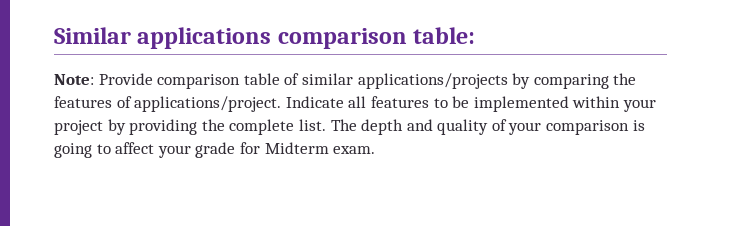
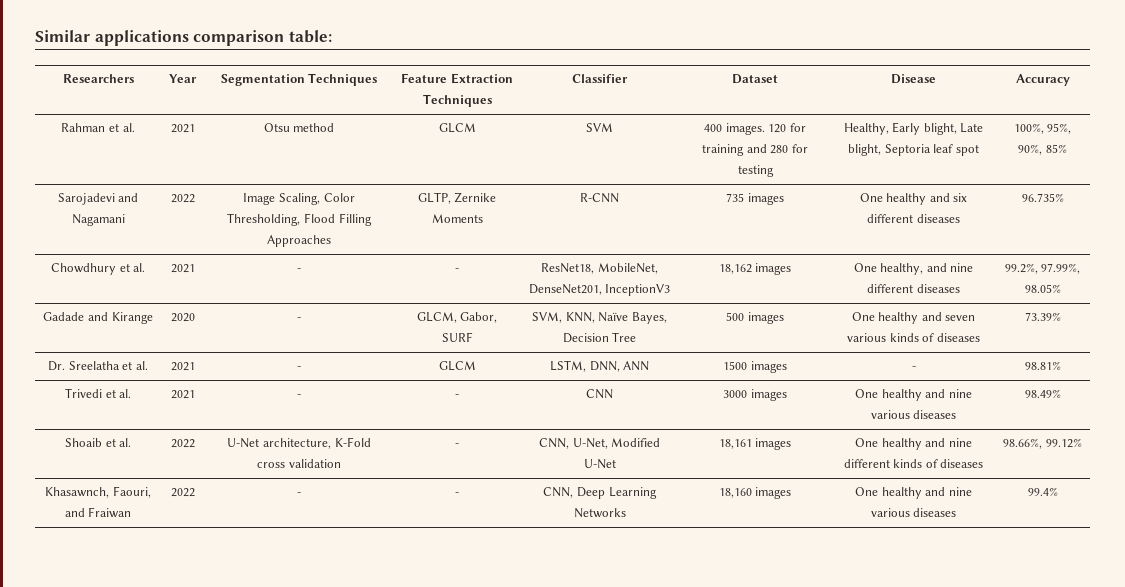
[54,73,637,89] [54,96,656,112] [54,119,645,135] [54,142,376,158] // Note: Provide comparison table of similar applications/projects by comparing the features of applications/project. Indicate all features to be implemented within your project by providing the complete list. The depth and quality of your comparison is going to affect your grade for Midterm exam. -> [62,74,134,83] [169,74,197,83] [220,73,378,86] [401,73,513,84] [422,94,492,107] [572,74,628,83] [732,74,778,84] [891,74,936,84] [1015,74,1070,86] [61,123,135,132] [170,124,195,133] [263,123,335,132] [438,123,476,133] [586,123,613,132] [704,123,806,135] [702,144,808,156] [737,165,774,177] [843,122,984,135] [848,144,979,156] [1013,123,1072,134] [1018,144,1067,155] [57,193,139,205] [71,214,125,226] [170,194,195,203] [243,193,355,205] [227,213,372,226] [267,235,331,247] [417,192,497,204] [431,214,483,223] [580,193,619,203] [726,193,784,205] [859,193,968,205] [867,214,960,223] [1021,193,1064,202] [50,263,146,275] [170,264,195,273] [297,268,301,272] [455,268,459,272] [541,263,658,274] [528,284,671,296] [718,263,792,275] [853,263,974,275] [867,284,960,293] [1004,263,1081,274] [1024,284,1061,293] [43,312,153,324] [170,313,195,322] [297,317,301,321] [416,312,498,323] [441,332,473,342] [532,312,667,324] [562,332,637,343] [726,312,784,324] [851,312,976,324] [847,333,980,342] [1024,312,1061,321] [48,361,148,371] [170,362,195,371] [297,366,301,370] [438,361,476,371] [549,360,650,372] [723,361,787,373] [911,366,916,370] [1024,361,1061,370] [64,388,132,398] [170,390,195,399] [297,394,301,398] [455,394,459,398] [586,389,613,399] [723,389,787,401] [855,389,972,401] [870,410,957,419] [1024,389,1061,398] [64,438,132,447] [170,439,195,448] [227,437,371,449] [257,459,341,468] [455,443,459,447] [538,438,661,449] [583,459,616,469] [718,438,792,450] [855,438,972,450] [843,459,984,468] [1003,438,1082,449] [45,486,151,498] [64,507,132,518] [170,488,195,497] [297,492,301,496] [455,492,459,496] [543,487,657,499] [573,508,626,518] [718,487,792,499] [855,487,972,499] [870,508,957,517] [1027,487,1058,496] // Researchers | Year | Segmentation Techniques | Feature Extraction Techniques | Classifier | Dataset | Disease | Accuracy // Rahman et al. | 2021 | Otsu method | GLCM | SVM | 400 images. 120 for training and 280 for testing | Healthy, Early blight, Late blight, Septoria leaf spot | 100%, 95%, 90%, 85% // Sarojadevi and Nagamani | 2022 | Image Scaling, Color Thresholding, Flood Filling Approaches | GLTP, Zernike Moments | R-CNN | 735 images | One healthy and six different diseases | 96.735% // Chowdhury et al. | 2021 | - | - | ResNet18, MobileNet, DenseNet201, InceptionV3 | 18,162 images | One healthy, and nine different diseases | 99.2%, 97.99%, 98.05% // Gadade and Kirange | 2020 | - | GLCM, Gabor, SURF | SVM, KNN, Naïve Bayes, Decision Tree | 500 images | One healthy and seven various kinds of diseases | 73.39% // Dr. Sreelatha et al. | 2021 | - | GLCM | LSTM, DNN, ANN | 1500 images | - | 98.81% // Trivedi et al. | 2021 | - | - | CNN | 3000 images | One healthy and nine various diseases | 98.49% // Shoaib et al. | 2022 | U-Net architecture, K-Fold cross validation | - | CNN, U-Net, Modified U-Net | 18,161 images | One healthy and nine different kinds of diseases | 98.66%, 99.12% // Khasawnch, Faouri, and Fraiwan | 2022 | - | - | CNN, Deep Learning Networks | 18,160 images | One healthy and nine various diseases | 99.4%

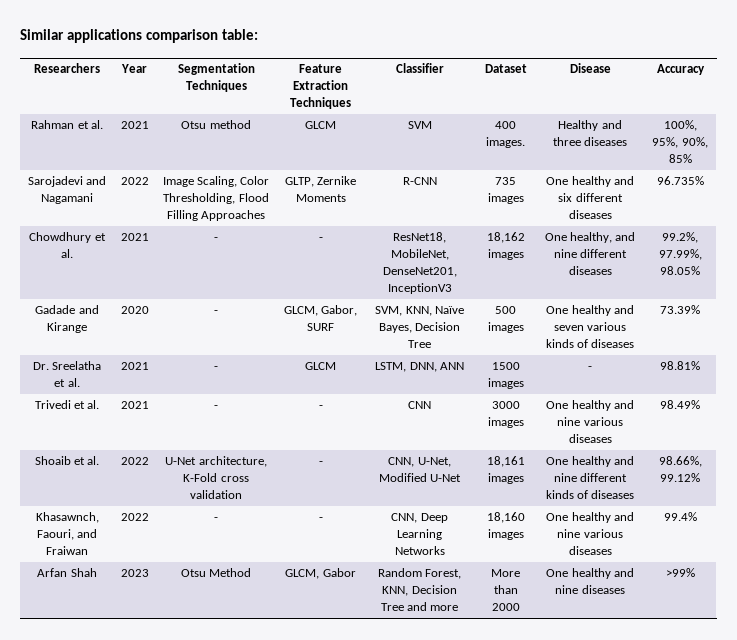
[768,123,806,133] [702,144,808,156] [737,165,774,177] [843,122,984,135] [848,144,979,156] 120 for training and 280 for testing | Healthy, Early blight, Late blight, Septoria leaf spot -> [558,120,622,131] [552,137,628,146] | Healthy and three diseases
(1058, 491) none -> [37,568,97,577] [120,569,149,577] [180,568,252,577] [285,568,356,579] [377,568,462,579] [382,585,457,596] [380,602,459,611] [491,569,520,577] [493,585,518,594] [491,603,520,611] [546,568,634,579] [555,585,625,594] [665,568,695,577] // Arfan Shah | 2023 | Otsu Method | GLCM, Gabor | Random Forest, KNN, Decision Tree and more | More than 2000 | One healthy and nine diseases | >99%

